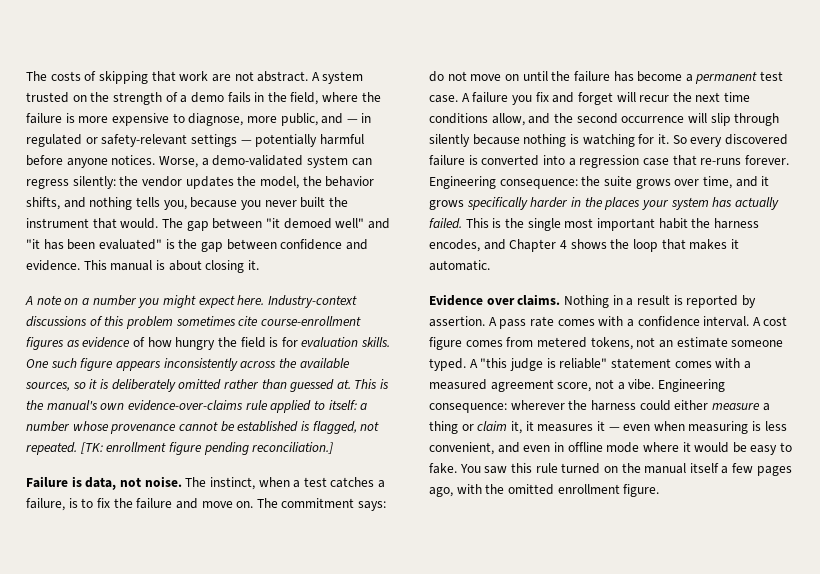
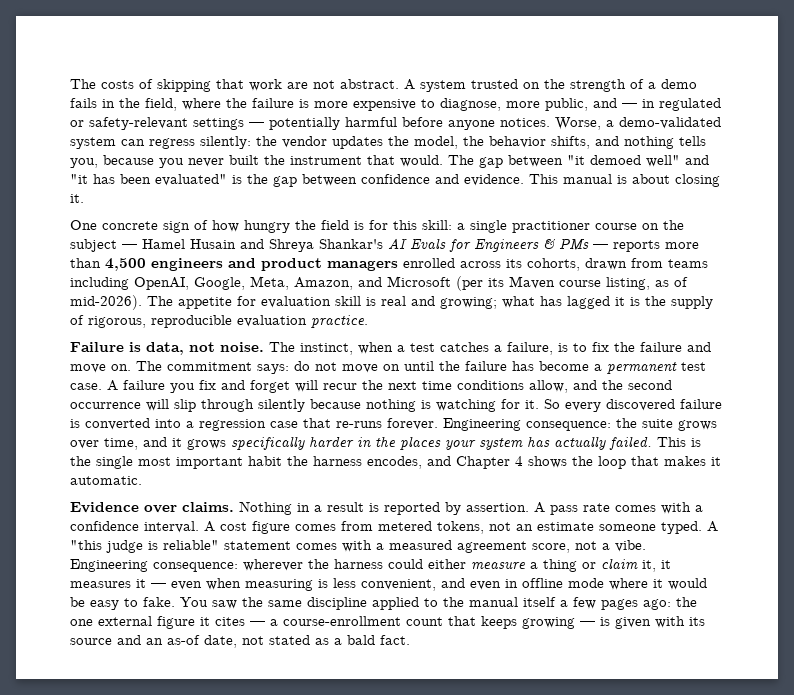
[25,295,357,308] [26,316,361,329] [26,337,131,350] A note on a number you might expect here. Industry-context discussions of this problem sometimes cite course-enrollment figures as evidence -> [70,220,190,233] One concrete sign
[301,337,391,347] [26,358,350,371] [25,379,390,392] [26,400,368,413] [26,421,380,434] [26,442,334,455] evaluation skills. One such figure appears inconsistently across the available sources, so it is deliberately omitted rather than guessed at. This is the manual's own evidence-over-claims rule applied to itself: a number whose provenance cannot be established is flagged, not repeated. [TK: enrollment figure pending reconciliation.] -> [393,220,684,233] [70,238,699,252] [70,258,708,271] [70,276,688,291] [70,295,713,310] [70,315,368,328] this skill: a single practitioner course on the subject — Hamel Husain and Shreya Shankar's AI Evals for Engineers & PMs — reports more than 4,500 engineers and product managers enrolled across its cohorts, drawn from teams including OpenAI, Google, Meta, Amazon, and Microsoft (per its Maven course listing, as of mid-2026). The appetite for evaluation skill is real and growing; what has lagged it is the supply of rigorous, reproducible evaluation practice.
[510,463,618,474] this rule turned on -> [242,597,438,610] the same discipline applied to
[429,484,660,497] ago, with the omitted enrollment figure. -> [643,597,697,610] [70,616,705,629] [70,635,410,648] ago: the one external figure it cites — a course-enrollment count that keeps growing — is given with its source and an as-of date, not stated as a bald fact.

